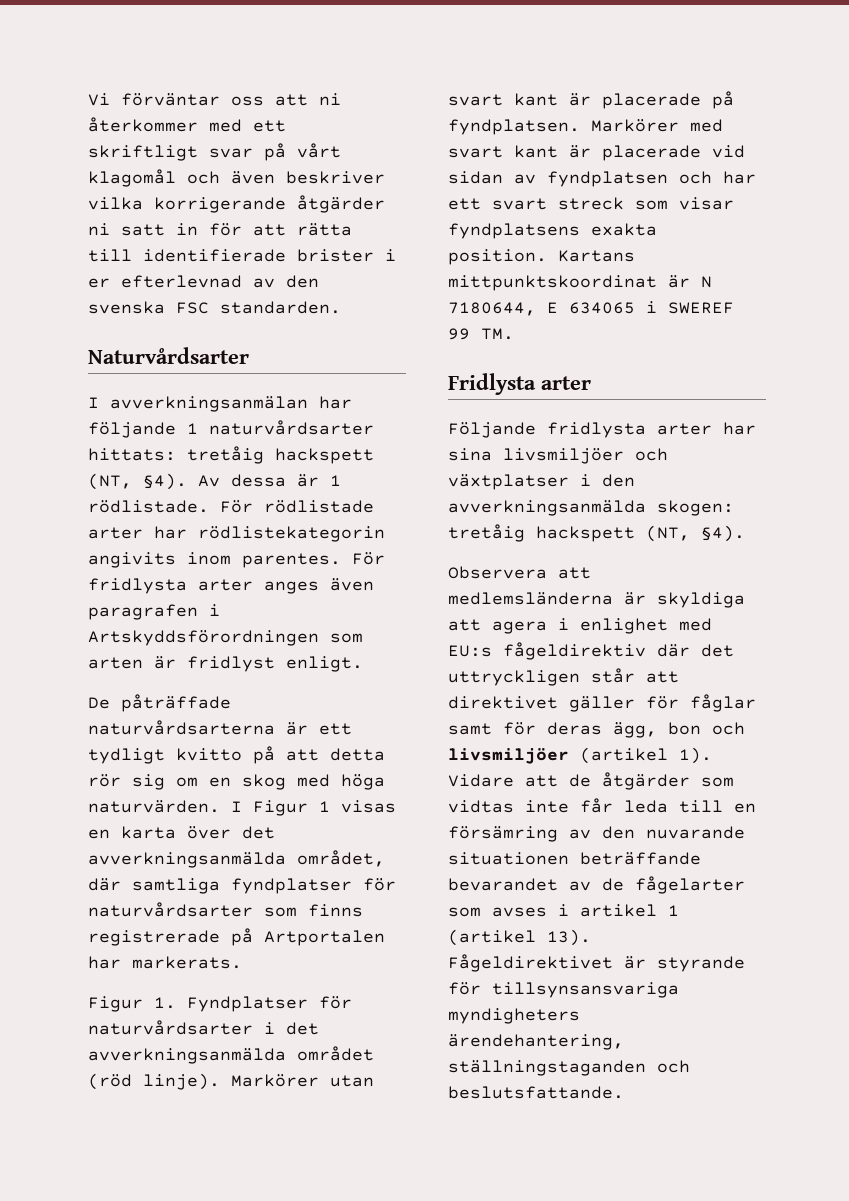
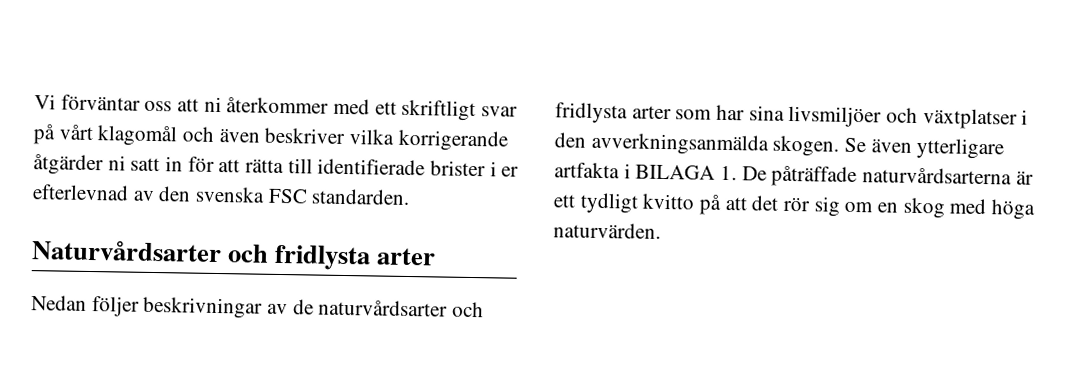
[88,396,352,412] [88,420,374,438] [88,446,374,464] [88,473,341,490] [88,500,374,513] [88,526,385,542] [88,552,385,568] [88,578,374,594] [88,604,220,620] [88,630,363,646] [88,656,363,672] // I avverkningsanmälan har följande 1 naturvårdsarter hittats: tretåig hackspett (NT, §4). Av dessa är 1 rödlistade. För rödlistade arter har rödlistekategorin angivits inom parentes. För fridlysta arter anges även paragrafen i Artskyddsförordningen som arten är fridlyst enligt. // -> [227,244,437,271] [31,295,485,319] [555,102,1029,130] [554,132,1005,160] [554,162,738,181] och fridlysta arter // Nedan följer beskrivningar av de naturvårdsarter och fridlysta arter som har sina livsmiljöer och växtplatser i den avverkningsanmälda skogen. Se även ytterligare artfakta i BILAGA 1.
[330,748,385,761] detta -> [751,195,780,211] det
[231,800,396,816] [88,826,275,839] [88,850,385,868] [88,878,396,894] [88,902,363,917] [88,928,385,946] [88,956,242,969] [88,996,352,1012] [88,1020,319,1035] [88,1046,374,1064] [88,1073,374,1090] [448,91,734,109] [448,119,723,135] [448,145,745,161] [448,171,756,187] [448,197,734,210] [448,223,657,239] [448,249,635,265] [448,275,712,291] [448,301,734,316] [448,328,514,340] [448,373,591,395] [448,422,756,438] [448,448,668,464] [448,474,635,490] [448,500,734,516] [448,524,745,542] [448,566,591,579] [448,592,745,608] [448,618,712,634] [448,642,734,660] [448,668,679,686] [448,694,756,712] [448,722,745,738] [448,747,712,764] [448,772,734,790] [448,798,756,813] [448,826,745,842] [448,852,701,865] [448,876,745,894] [448,904,679,917] [448,929,591,946] [448,954,745,972] [448,982,679,998] [448,1008,580,1024] [448,1034,624,1050] [448,1060,690,1076] [448,1086,624,1099] I Figur 1 visas en karta över det avverkningsanmälda området, där samtliga fyndplatser för naturvårdsarter som finns registrerade på Artportalen har markerats. // Figur 1. Fyndplatser för naturvårdsarter i det avverkningsanmälda området (röd linje). Markörer utan svart kant är placerade på fyndplatsen. Markörer med svart kant är placerade vid sidan av fyndplatsen och har ett svart streck som visar fyndplatsens exakta position. Kartans mittpunktskoordinat är N 7180644, E 634065 i SWEREF 99 TM. // Fridlysta arter // Följande fridlysta arter har sina livsmiljöer och växtplatser i den avverkningsanmälda skogen: tretåig hackspett (NT, §4). // Observera att medlemsländerna är skyldiga att agera i enlighet med EU:s fågeldirektiv där det uttryckligen står att direktivet gäller för fåglar samt för deras ägg, bon och livsmiljöer (artikel 1). Vidare att de åtgärder som vidtas inte får leda till en försämring av den nuvarande situationen beträffande bevarandet av de fågelarter som avses i artikel 1 (artikel 13). Fågeldirektivet är styrande för tillsynsansvariga myndigheters ärendehantering, ställningstaganden och beslutsfattande. -> (661, 230) none

